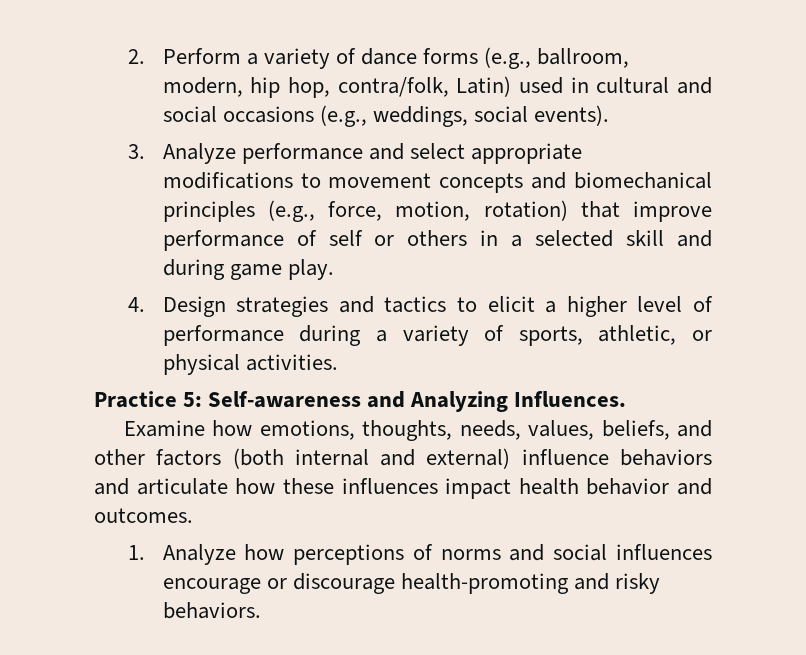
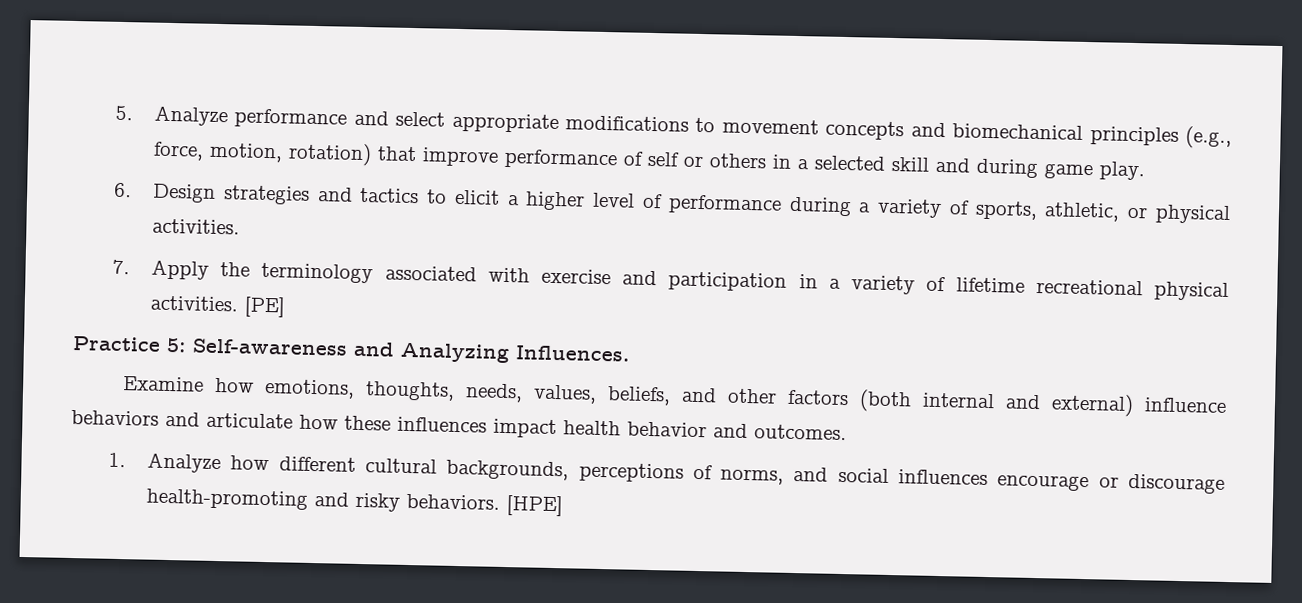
[128,47,630,69] [162,76,712,98] [162,105,610,127] [128,144,146,159] 2. Perform a variety of dance forms (e.g., ballroom, modern, hip hop, contra/folk, Latin) used in cultural and social occasions (e.g., weddings, social events). // 3. -> [115,105,134,121] 5.
[128,297,146,312] 4. -> [114,182,133,198] 6.
(338, 362) none -> [112,259,1230,302] [149,295,286,318] // 7. Apply the terminology associated with exercise and participation in a variety of lifetime recreational physical activities. [PE]
(285, 552) none -> [278,456,570,481] different cultural backgrounds,
[440,549,501,560] norms -> [720,468,785,485] norms,
(261, 610) none -> [505,495,563,517] [HPE]

